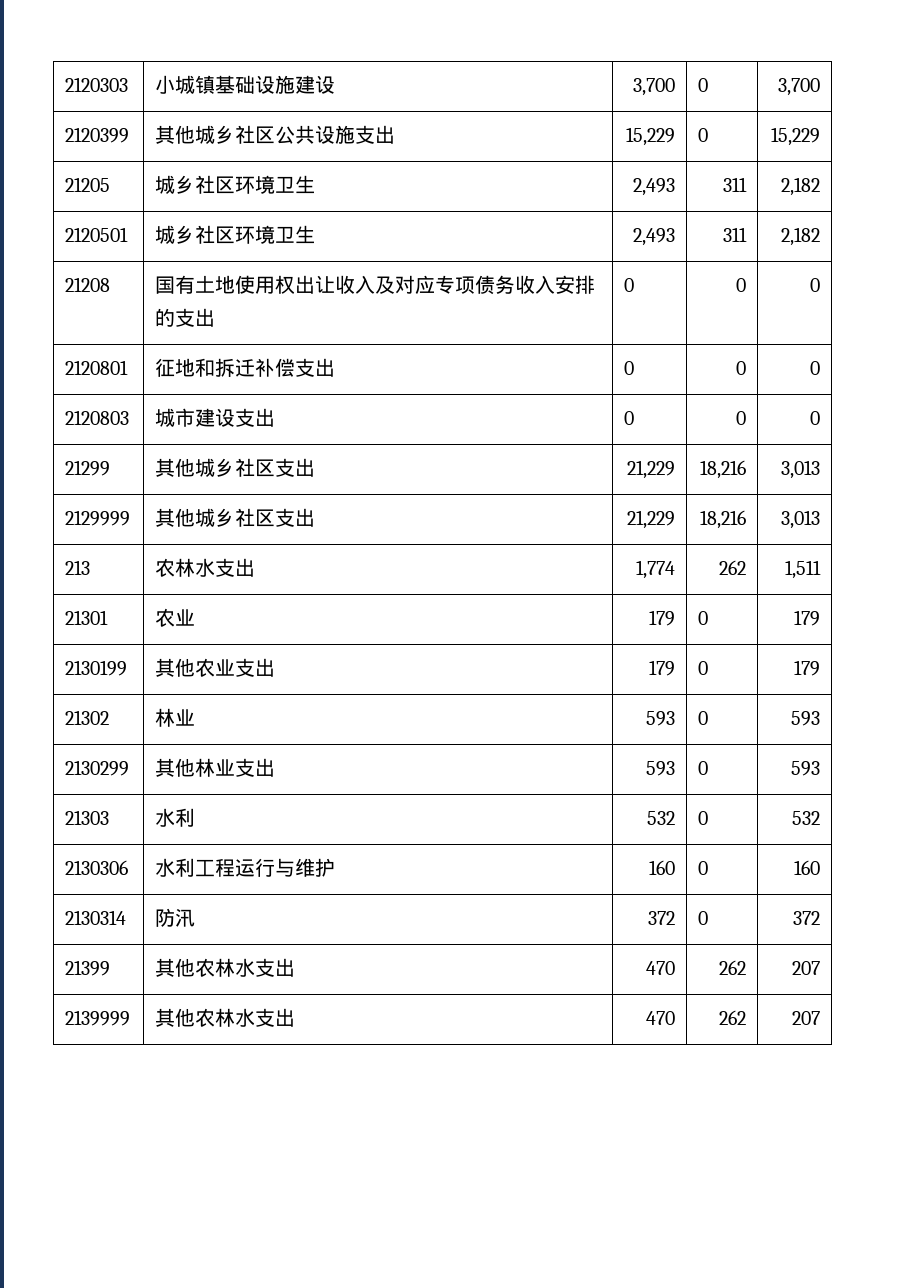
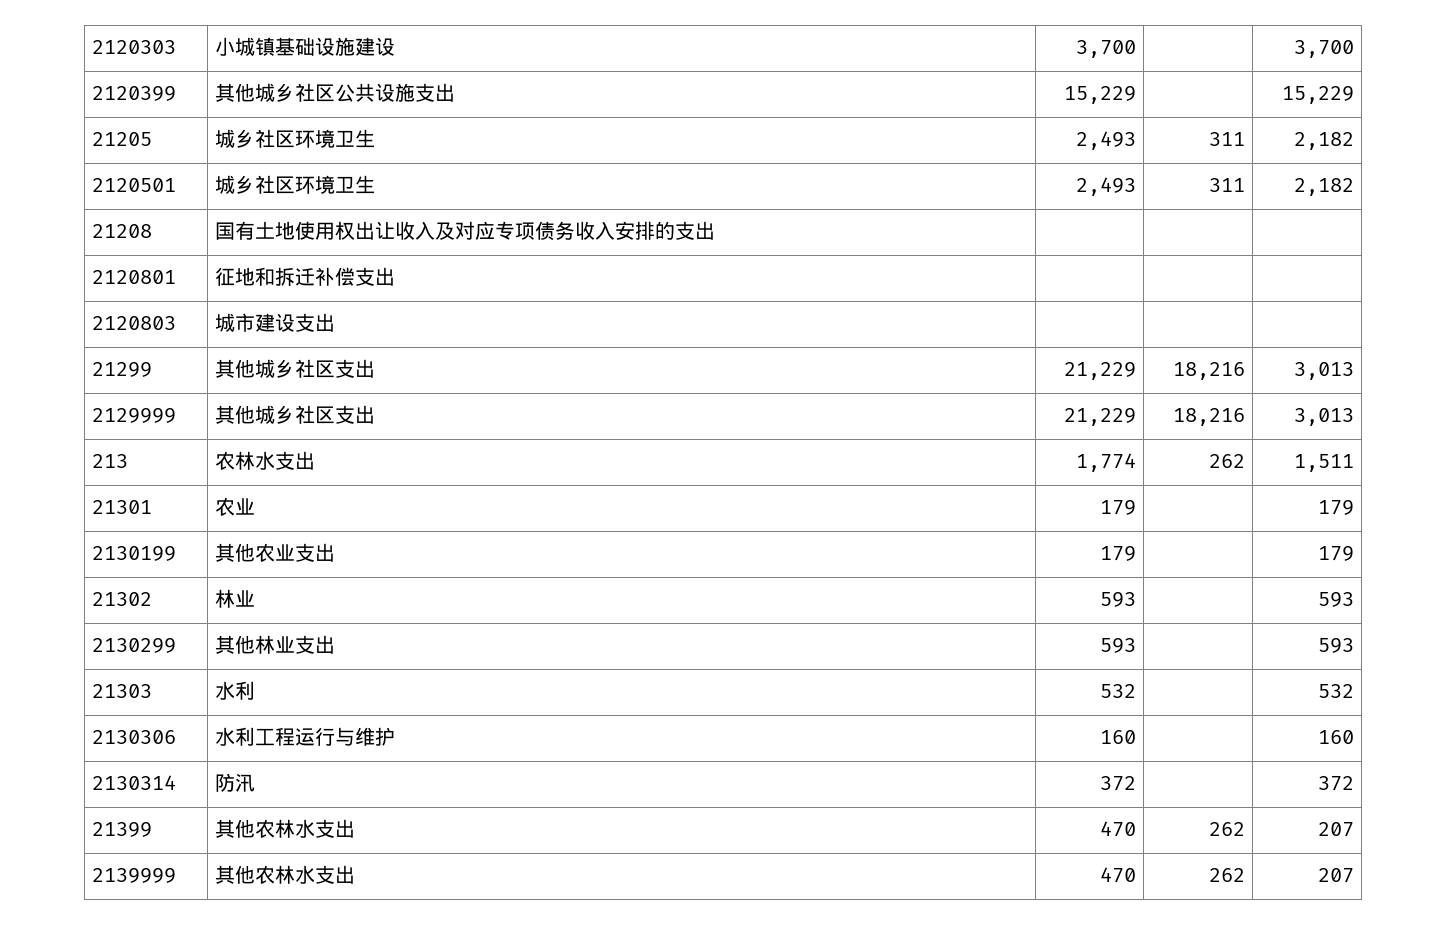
[698,78,709,92] 0 -> (1136, 49) none
[698,128,709,142] 0 -> (1136, 95) none
[624,278,635,292] [735,278,746,292] [809,278,820,292] 0 | 0 | 0 -> (716, 230) | |
[624,361,635,375] [735,361,746,375] [809,361,820,375] 0 | 0 | 0 -> (396, 276) | |
[624,411,635,425] [735,411,746,425] [809,411,820,425] 0 | 0 | 0 -> (336, 322) | |
[698,611,709,625] 0 -> (1136, 507) none
[698,661,709,675] 0 -> (1136, 553) none
[698,711,709,725] 0 -> (1136, 599) none
[698,761,709,775] 0 -> (1136, 645) none
[698,811,709,825] 0 -> (1136, 691) none
[698,861,709,875] 0 -> (1136, 737) none
[698,911,709,925] 0 -> (1136, 783) none

